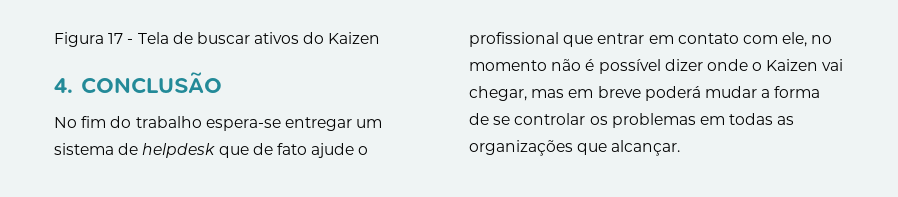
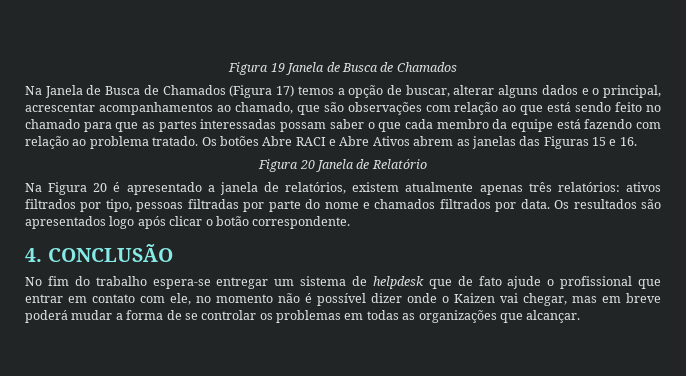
[54,32,381,47] Figura 17 - Tela de buscar ativos do Kaizen -> [228,62,457,75] [25,85,661,98] [25,102,662,115] [25,119,661,132] [25,136,637,149] [258,159,427,172] [25,182,661,195] [25,199,661,212] [25,216,351,229] Figura 19 Janela de Busca de Chamados // Na Janela de Busca de Chamados (Figura 17) temos a opção de buscar, alterar alguns dados e o principal, acrescentar acompanhamentos ao chamado, que são observações com relação ao que está sendo feito no chamado para que as partes interessadas possam saber o que cada membro da equipe está fazendo com relação ao problema tratado. Os botões Abre RACI e Abre Ativos abrem as janelas das Figuras 15 e 16. // Figura 20 Janela de Relatório // Na Figura 20 é apresentado a janela de relatórios, existem atualmente apenas três relatórios: ativos filtrados por tipo, pessoas filtradas por parte do nome e chamados filtrados por data. Os resultados são apresentados logo após clicar o botão correspondente.

